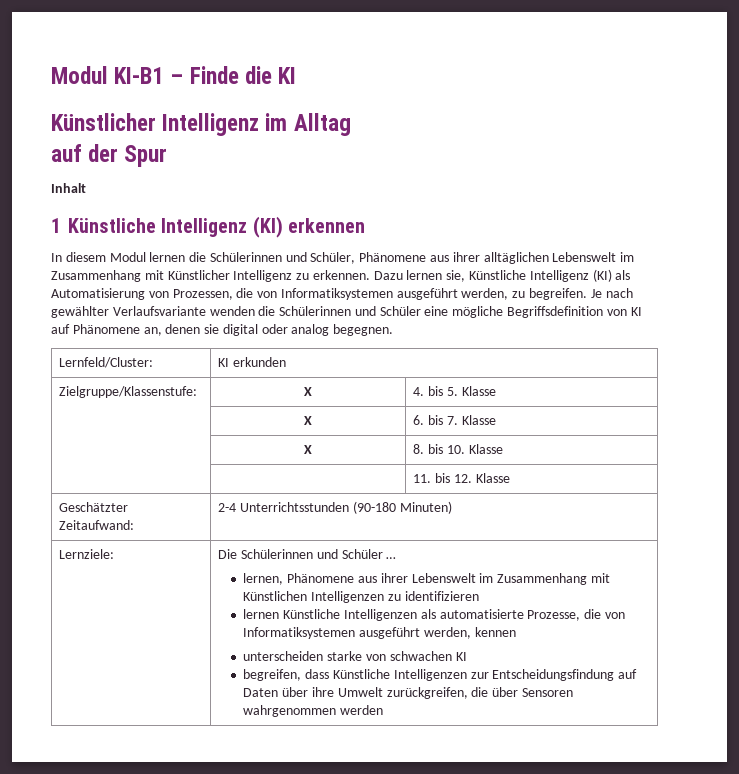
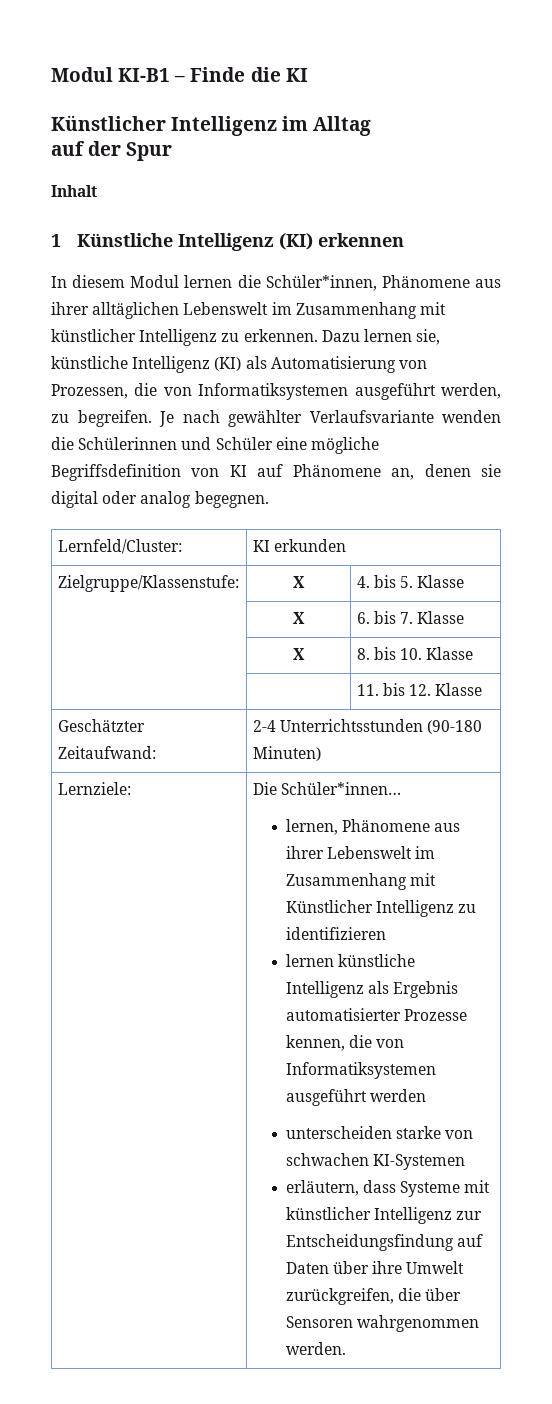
[209,252,356,264] Schülerinnen und Schüler, -> [265,275,377,291] Schüler*innen,
[167,270,230,280] Künstlicher -> [51,329,136,342] künstlicher
[469,270,527,280] Künstliche -> [51,356,128,369] künstliche
[240,549,397,559] Schülerinnen und Schüler … -> [280,782,401,795] Schüler*innen…
[243,591,385,603] Künstlichen Intelligenzen -> [285,900,454,917] Künstlicher Intelligenz
[283,609,625,621] [243,627,516,639] Künstliche Intelligenzen als automatisierte Prozesse, die von Informatiksystemen ausgeführt werden, kennen -> [337,954,415,967] [285,981,458,998] [285,1008,467,1021] [285,1035,404,1051] [285,1062,436,1079] [285,1089,426,1106] künstliche Intelligenz als Ergebnis automatisierter Prozesse kennen, die von Informatiksystemen ausgeführt werden
[455,652,467,661] [243,669,467,681] KI // begreifen, dass Künstliche Intelligenzen -> [372,1154,465,1170] [285,1180,491,1197] [285,1207,452,1224] KI-Systemen // erläutern, dass Systeme mit künstlicher Intelligenz
[340,705,384,715] werden -> [285,1342,346,1355] werden.

